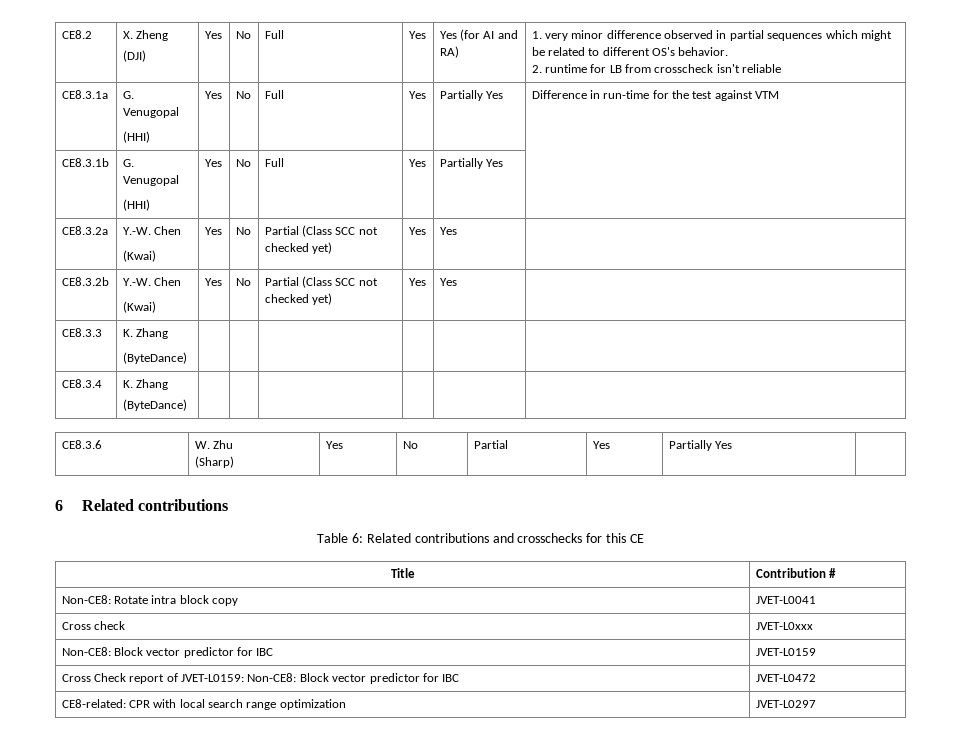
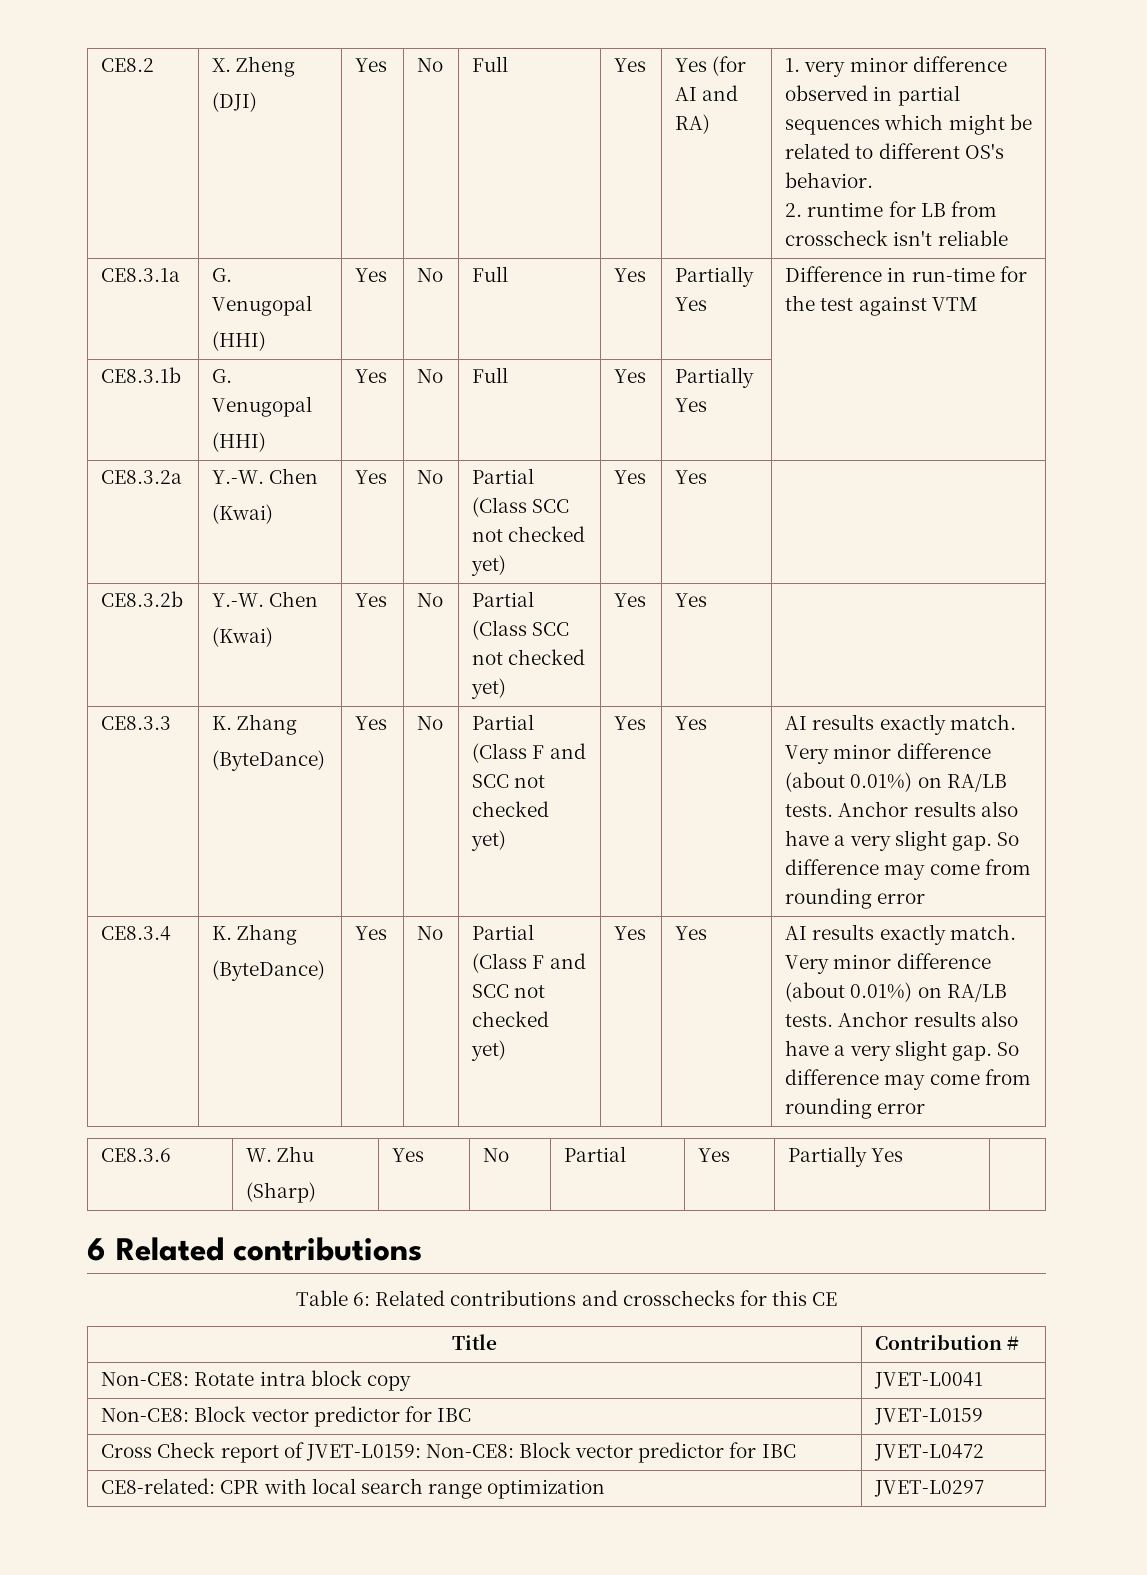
[61,379,102,388] [122,379,168,390] [122,399,187,411] | | | | | // CE8.3.4 | K. Zhang // (ByteDance) | | | | | | -> [355,716,388,730] [417,716,444,730] [472,714,535,730] [472,743,586,763] [472,774,546,788] [472,801,550,817] [471,830,507,851] [614,716,647,730] [675,716,708,730] [785,714,1016,735] [785,743,991,764] [785,772,1007,792] [785,801,1018,817] [785,830,1019,851] [785,859,1031,880] [785,888,926,909] [101,926,172,941] [212,924,298,945] [212,960,326,981] [355,926,388,940] [417,926,444,940] [472,924,535,940] [472,953,586,973] [472,984,546,998] [472,1011,550,1027] [471,1040,507,1061] [614,926,647,940] [675,926,708,940] [785,924,1016,945] [785,953,991,974] [785,982,1007,1002] [785,1011,1018,1027] [785,1040,1019,1061] [785,1069,1031,1090] [785,1098,926,1119] Yes | No | Partial (Class F and SCC not checked yet) | Yes | Yes | AI results exactly match. Very minor difference (about 0.01%) on RA/LB tests. Anchor results also have a very slight gap. So difference may come from rounding error // CE8.3.4 | K. Zhang // (ByteDance) | Yes | No | Partial (Class F and SCC not checked yet) | Yes | Yes | AI results exactly match. Very minor difference (about 0.01%) on RA/LB tests. Anchor results also have a very slight gap. So difference may come from rounding error
[61,621,125,630] [755,622,813,630] // Cross check | JVET-L0xxx -> (984, 1380) none

